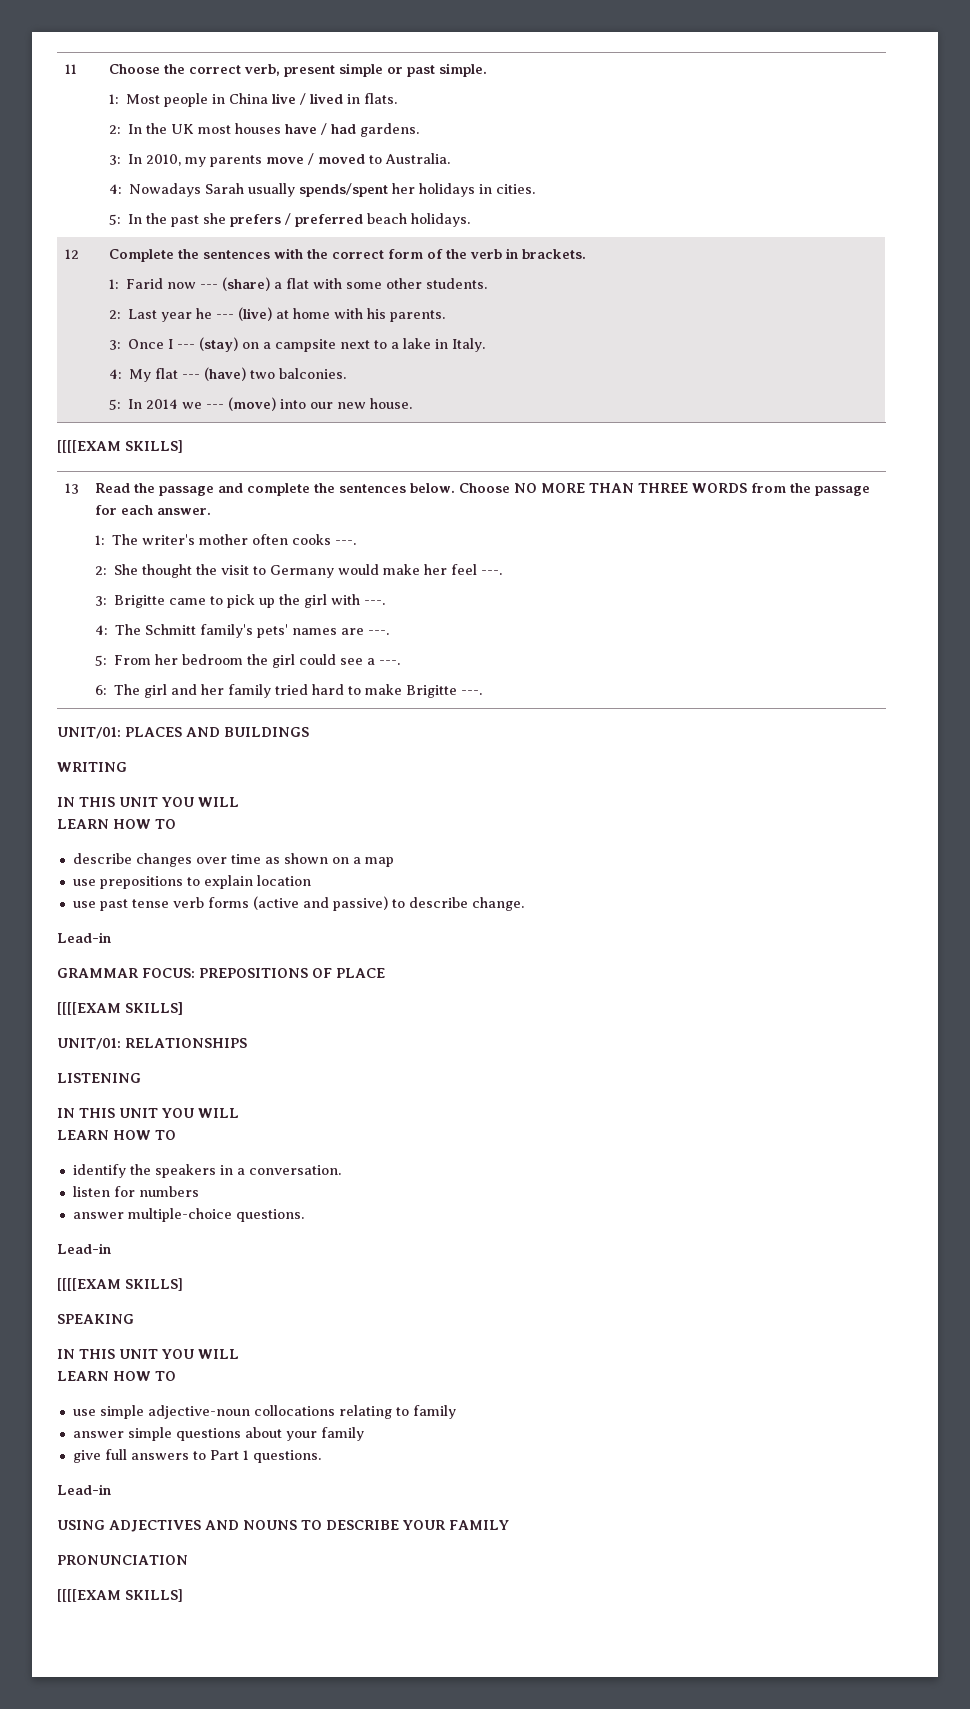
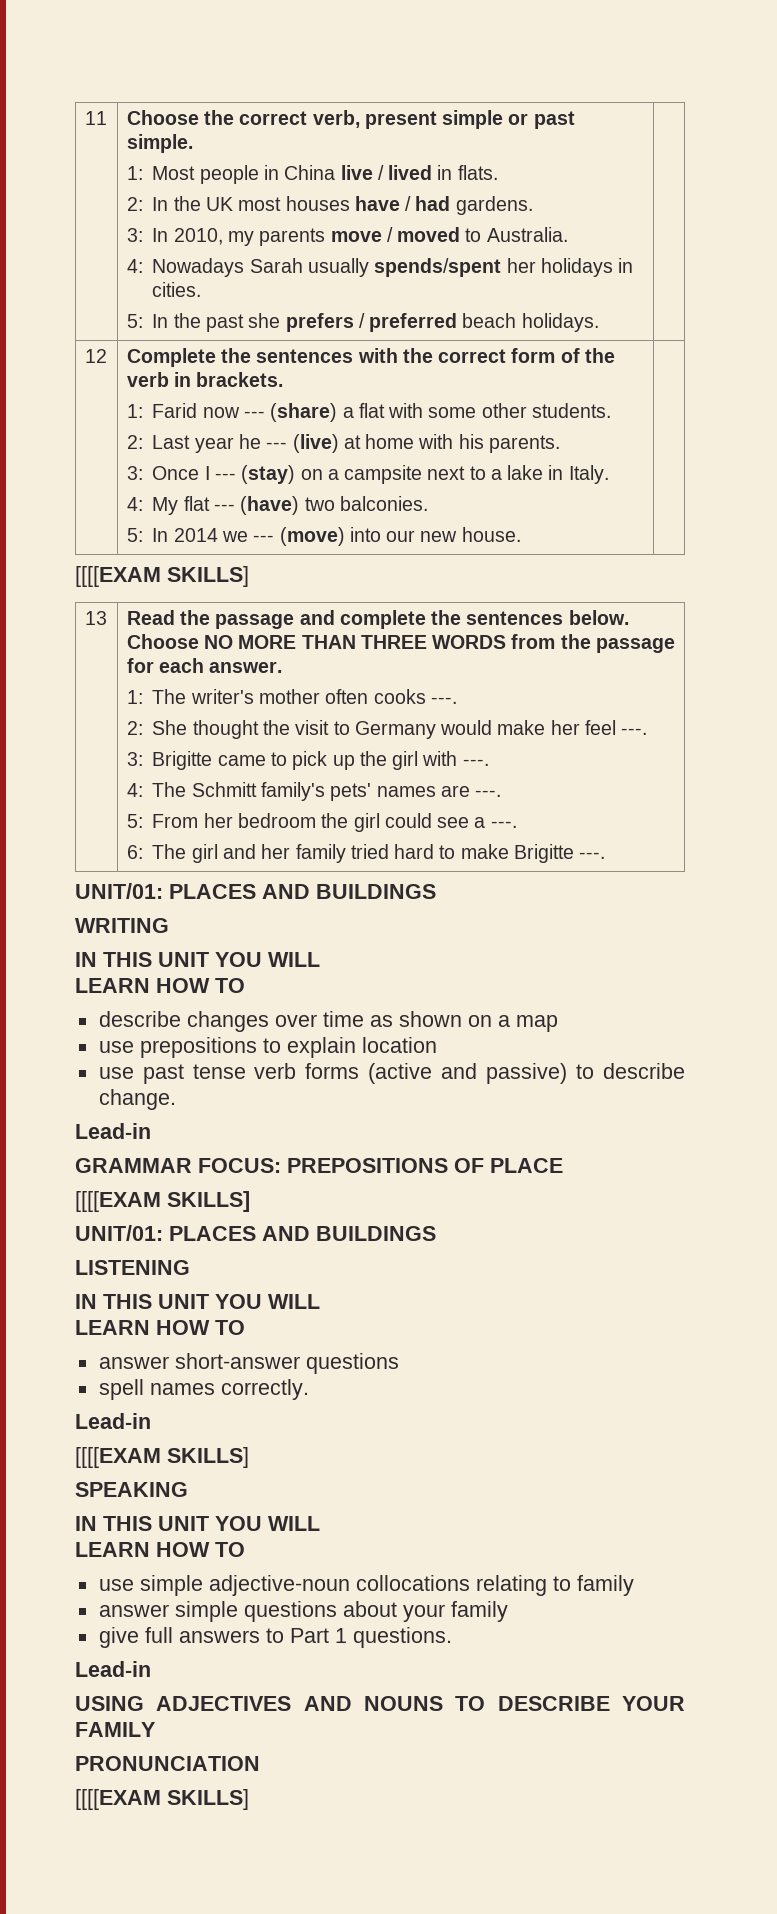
[125,1038,247,1048] RELATIONSHIPS -> [169,1226,436,1241] PLACES AND BUILDINGS
[72,1164,341,1178] [72,1186,199,1197] [72,1208,304,1222] identify the speakers in a conversation. // listen for numbers // answer multiple-choice questions. -> [98,1353,399,1374] [98,1379,309,1400] answer short-answer questions // spell names correctly.

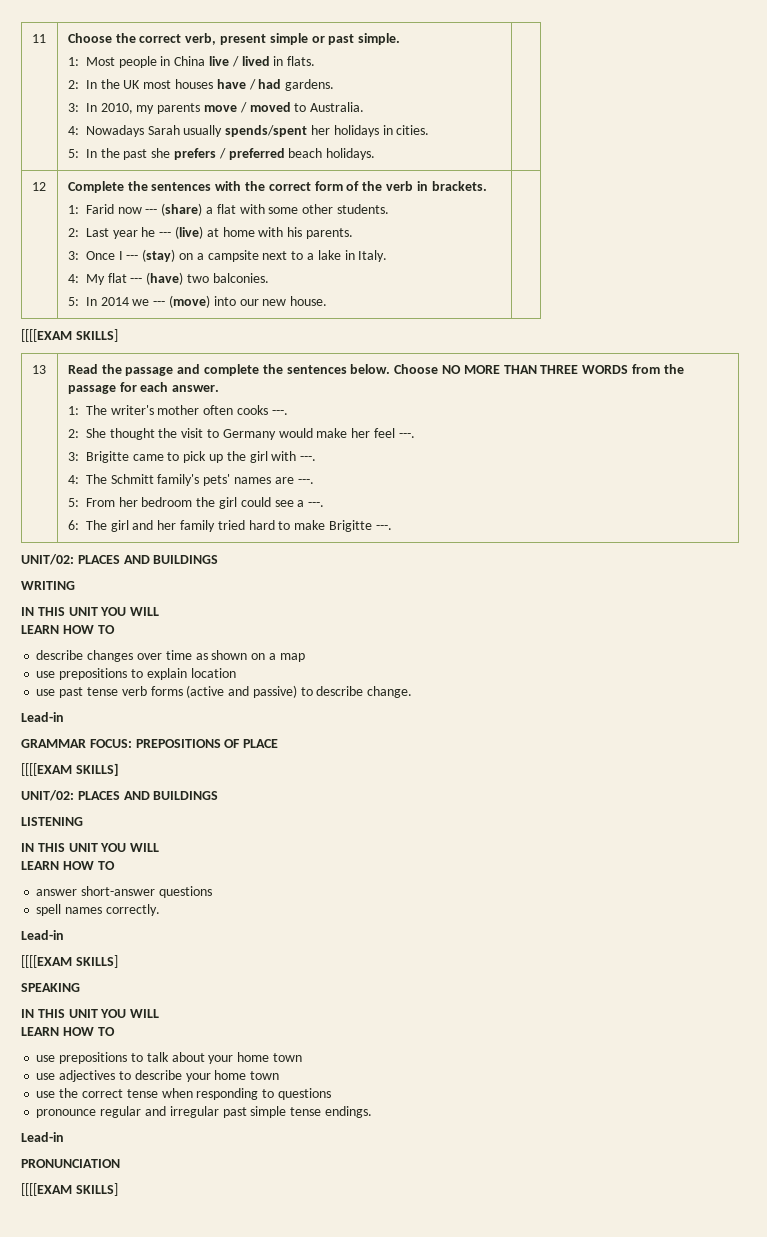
[75,883,163,899] UNIT/01: -> [21,554,74,565] UNIT/02:
[75,1225,163,1241] UNIT/01: -> [21,790,74,801] UNIT/02:
[139,1575,634,1596] [98,1601,508,1622] [98,1627,452,1648] [75,1661,151,1677] [75,1696,685,1711] [75,1722,155,1737] simple adjective-noun collocations relating to family // answer simple questions about your family // give full answers to Part 1 questions. // Lead-in // USING ADJECTIVES AND NOUNS TO DESCRIBE YOUR FAMILY -> [59,1052,302,1064] [36,1070,280,1082] [36,1088,331,1100] [36,1106,372,1118] [21,1132,64,1142] prepositions to talk about your home town // use adjectives to describe your home town // use the correct tense when responding to questions // pronounce regular and irregular past simple tense endings. // Lead-in

